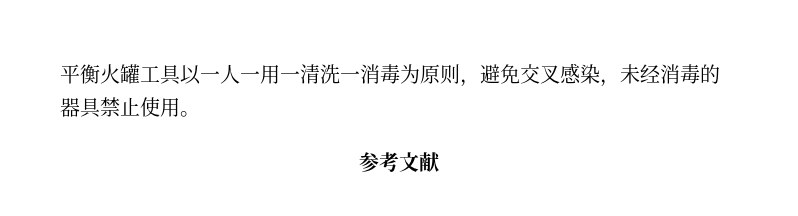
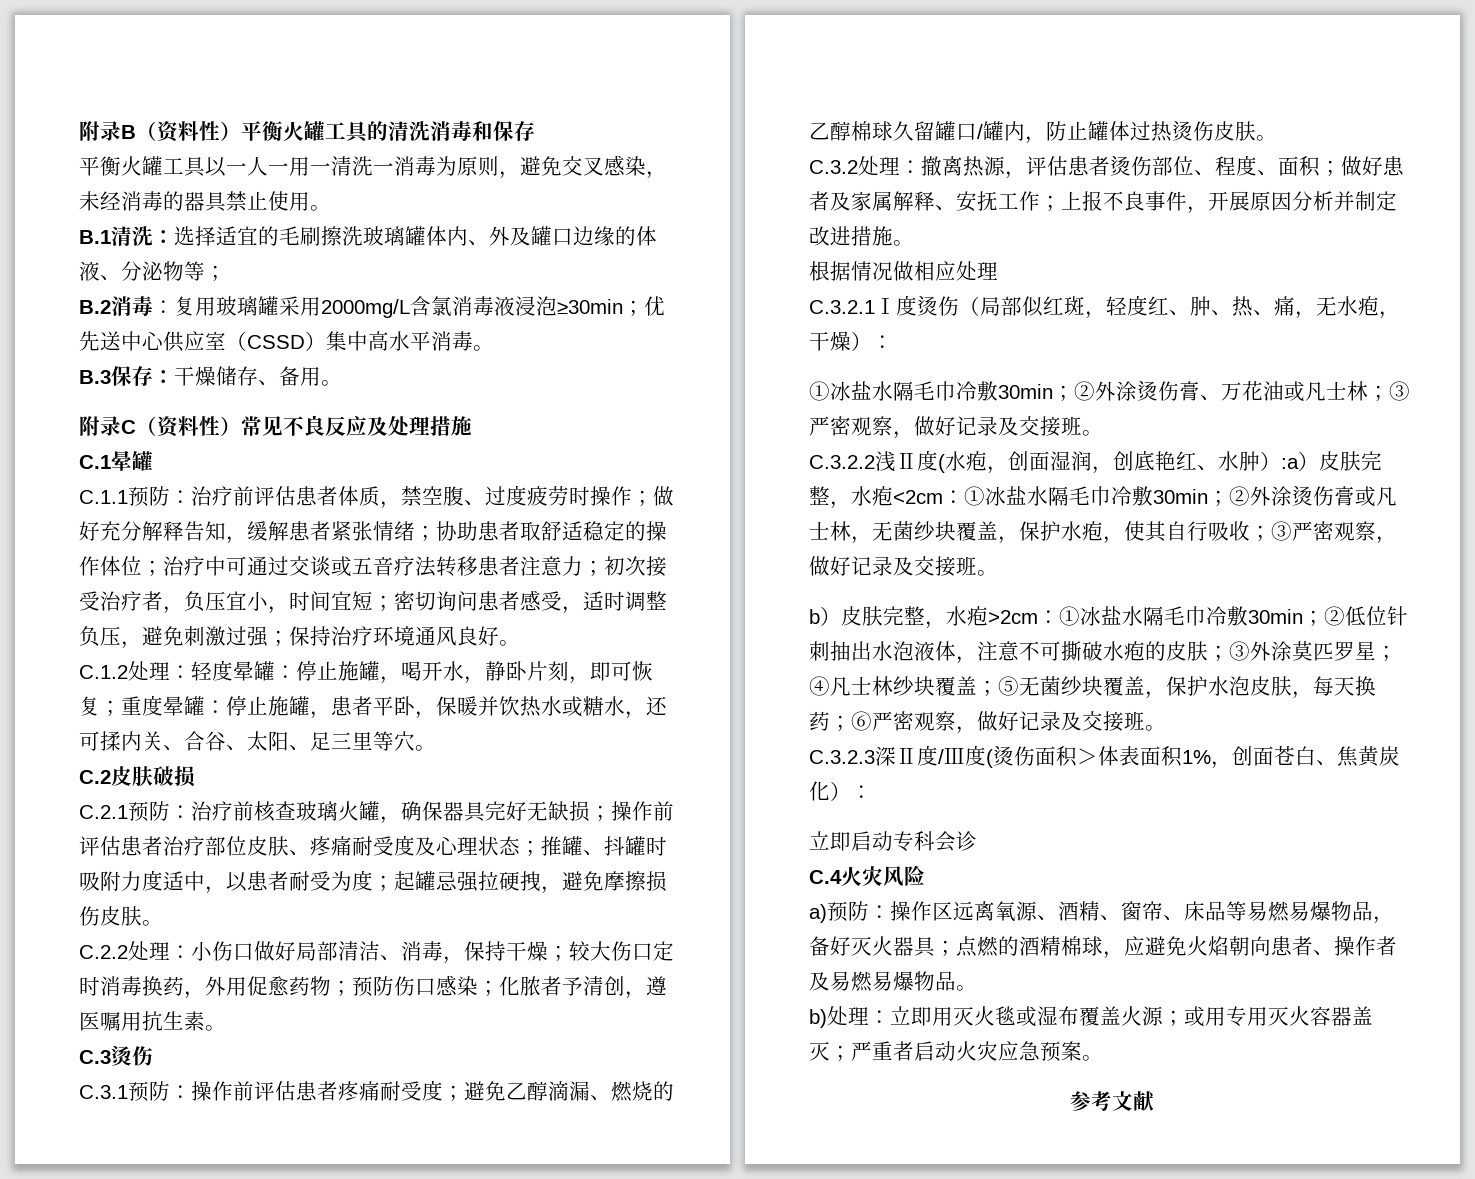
(60, 74) none -> [79,121,535,143] 附录B（资料性）平衡火罐工具的清洗消毒和保存 //
(200, 114) none -> [79,226,657,246] [79,261,226,281] [79,296,665,318] [79,331,494,352] [79,366,342,386] [79,415,472,438] [79,450,153,471] [79,485,674,509] [79,521,667,544] [79,556,667,577] [79,590,667,614] [79,626,520,649] [79,660,653,684] [79,695,667,719] [79,731,436,751] [79,766,196,787] [79,801,674,824] [79,835,667,856] [79,870,667,894] [79,906,163,926] [79,941,674,964] [79,975,667,999] [79,1011,226,1031] [79,1045,153,1066] [79,1080,674,1102] [809,121,1277,144] [809,155,1404,179] [809,191,1397,214] [809,226,914,246] [809,261,998,281] [809,295,1400,319] [809,331,893,351] [809,381,1410,402] [809,416,1103,439] [809,450,1382,474] [809,486,1397,509] [809,521,1397,544] [809,556,998,577] [809,606,1408,629] [809,641,1397,664] [809,676,1376,699] [809,711,1166,734] [809,745,1400,769] [809,781,872,801] [809,831,977,852] [809,865,925,887] [809,901,1394,924] [809,936,1397,959] [809,971,977,992] [809,1006,1373,1028] [809,1041,1103,1062] // B.1清洗：选择适宜的毛刷擦洗玻璃罐体内、外及罐口边缘的体液、分泌物等； // B.2消毒：复用玻璃罐采用2000mg/L含氯消毒液浸泡≥30min；优先送中心供应室（CSSD）集中高水平消毒。 // B.3保存：干燥储存、备用。 // 附录C（资料性）常见不良反应及处理措施 // C.1晕罐 // C.1.1预防：治疗前评估患者体质，禁空腹、过度疲劳时操作；做好充分解释告知，缓解患者紧张情绪；协助患者取舒适稳定的操作体位；治疗中可通过交谈或五音疗法转移患者注意力；初次接受治疗者，负压宜小，时间宜短；密切询问患者感受，适时调整负压，避免刺激过强；保持治疗环境通风良好。 // C.1.2处理：轻度晕罐：停止施罐，喝开水，静卧片刻，即可恢复；重度晕罐：停止施罐，患者平卧，保暖并饮热水或糖水，还可揉内关、合谷、太阳、足三里等穴。 // C.2皮肤破损 // C.2.1预防：治疗前核查玻璃火罐，确保器具完好无缺损；操作前评估患者治疗部位皮肤、疼痛耐受度及心理状态；推罐、抖罐时吸附力度适中，以患者耐受为度；起罐忌强拉硬拽，避免摩擦损伤皮肤。 // C.2.2处理：小伤口做好局部清洁、消毒，保持干燥；较大伤口定时消毒换药，外用促愈药物；预防伤口感染；化脓者予清创，遵医嘱用抗生素。 // C.3烫伤 // C.3.1预防：操作前评估患者疼痛耐受度；避免乙醇滴漏、燃烧的乙醇棉球久留罐口/罐内，防止罐体过热烫伤皮肤。 // C.3.2处理：撤离热源，评估患者烫伤部位、程度、面积；做好患者及家属解释、安抚工作；上报不良事件，开展原因分析并制定改进措施。 // 根据情况做相应处理 // C.3.2.1Ⅰ度烫伤（局部似红斑，轻度红、肿、热、痛，无水疱，干燥）： // ①冰盐水隔毛巾冷敷30min；②外涂烫伤膏、万花油或凡士林；③严密观察，做好记录及交接班。 // C.3.2.2浅Ⅱ度(水疱，创面湿润，创底艳红、水肿）:a）皮肤完整，水疱<2cm：①冰盐水隔毛巾冷敷30min；②外涂烫伤膏或凡士林，无菌纱块覆盖，保护水疱，使其自行吸收；③严密观察，做好记录及交接班。 // b）皮肤完整，水疱>2cm：①冰盐水隔毛巾冷敷30min；②低位针刺抽出水泡液体，注意不可撕破水疱的皮肤；③外涂莫匹罗星；④凡士林纱块覆盖；⑤无菌纱块覆盖，保护水泡皮肤，每天换药；⑥严密观察，做好记录及交接班。 // C.3.2.3深Ⅱ度/Ⅲ度(烫伤面积＞体表面积1%，创面苍白、焦黄炭化）： // 立即启动专科会诊 // C.4火灾风险 // a)预防：操作区远离氧源、酒精、窗帘、床品等易燃易爆物品，备好灭火器具；点燃的酒精棉球，应避免火焰朝向患者、操作者及易燃易爆物品。 // b)处理：立即用灭火毯或湿布覆盖火源；或用专用灭火容器盖灭；严重者启动火灾应急预案。

